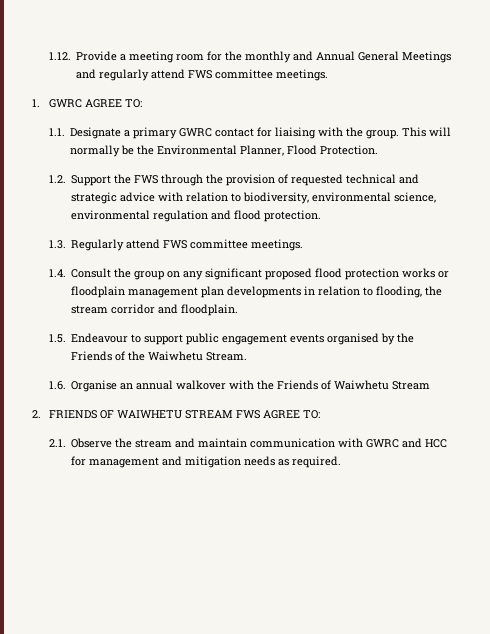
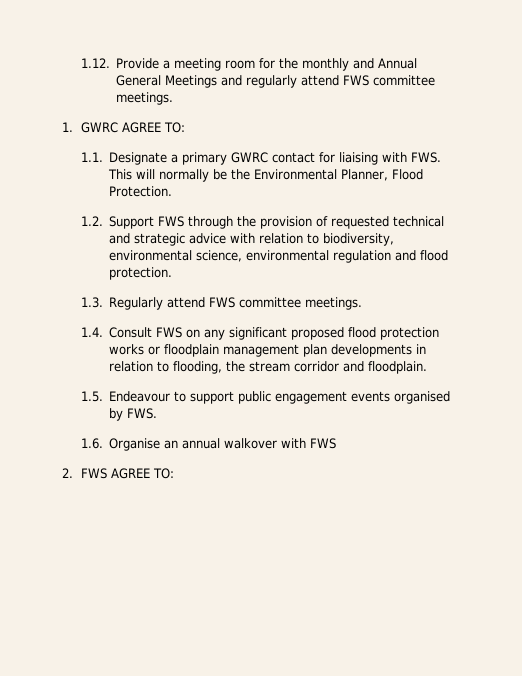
[346,127,400,139] the group. -> [411,152,442,163] FWS.
[114,174,132,184] the -> (155, 222) none
[114,268,165,280] the group -> [156,327,183,338] FWS
[397,333,415,343] [71,351,248,361] the Friends of the Waiwhetu Stream. -> [127,408,158,419] FWS.
[257,380,431,390] [32,410,320,419] [48,438,448,448] [71,456,342,468] the Friends of Waiwhetu Stream // 2. FRIENDS OF WAIWHETU STREAM FWS AGREE TO: // 2.1. Observe the stream and maintain communication with GWRC and HCC for management and mitigation needs as required. -> [310,438,337,449] [62,468,174,479] FWS // 2. FWS AGREE TO:

